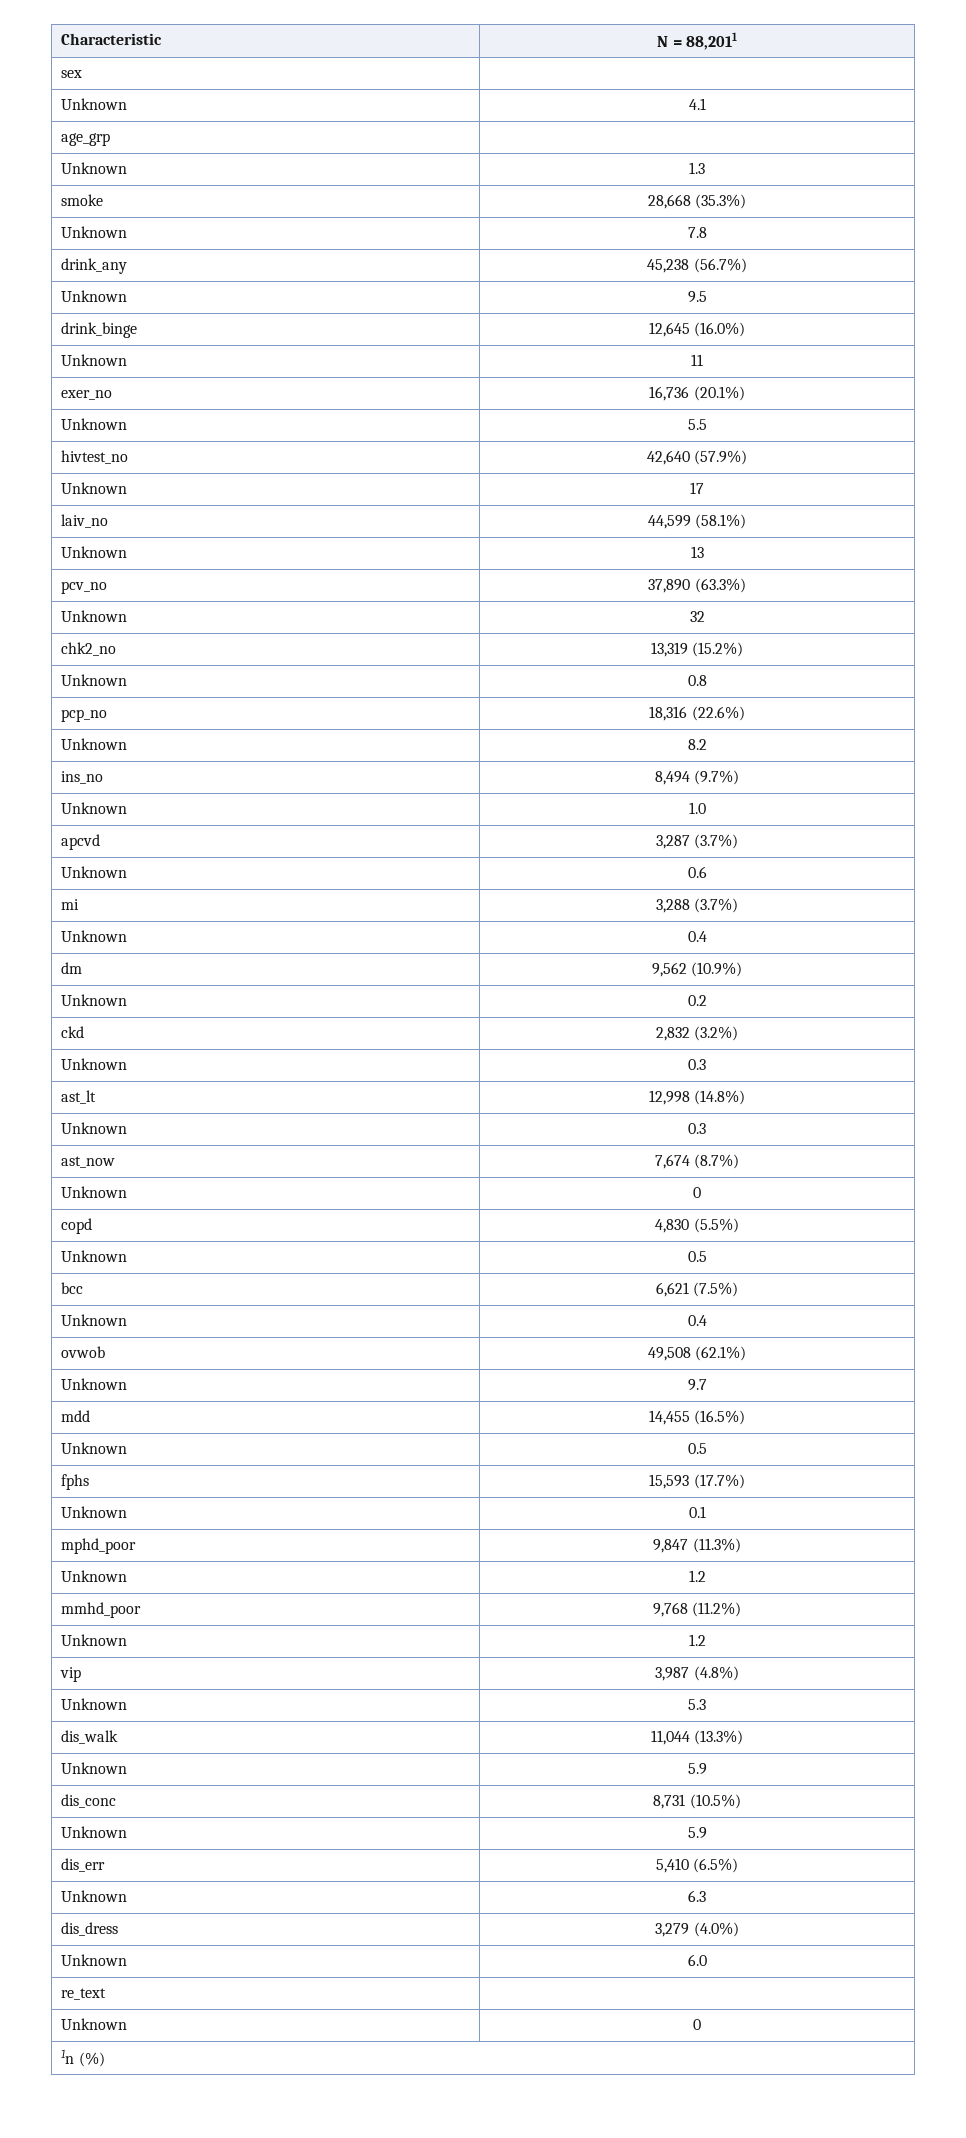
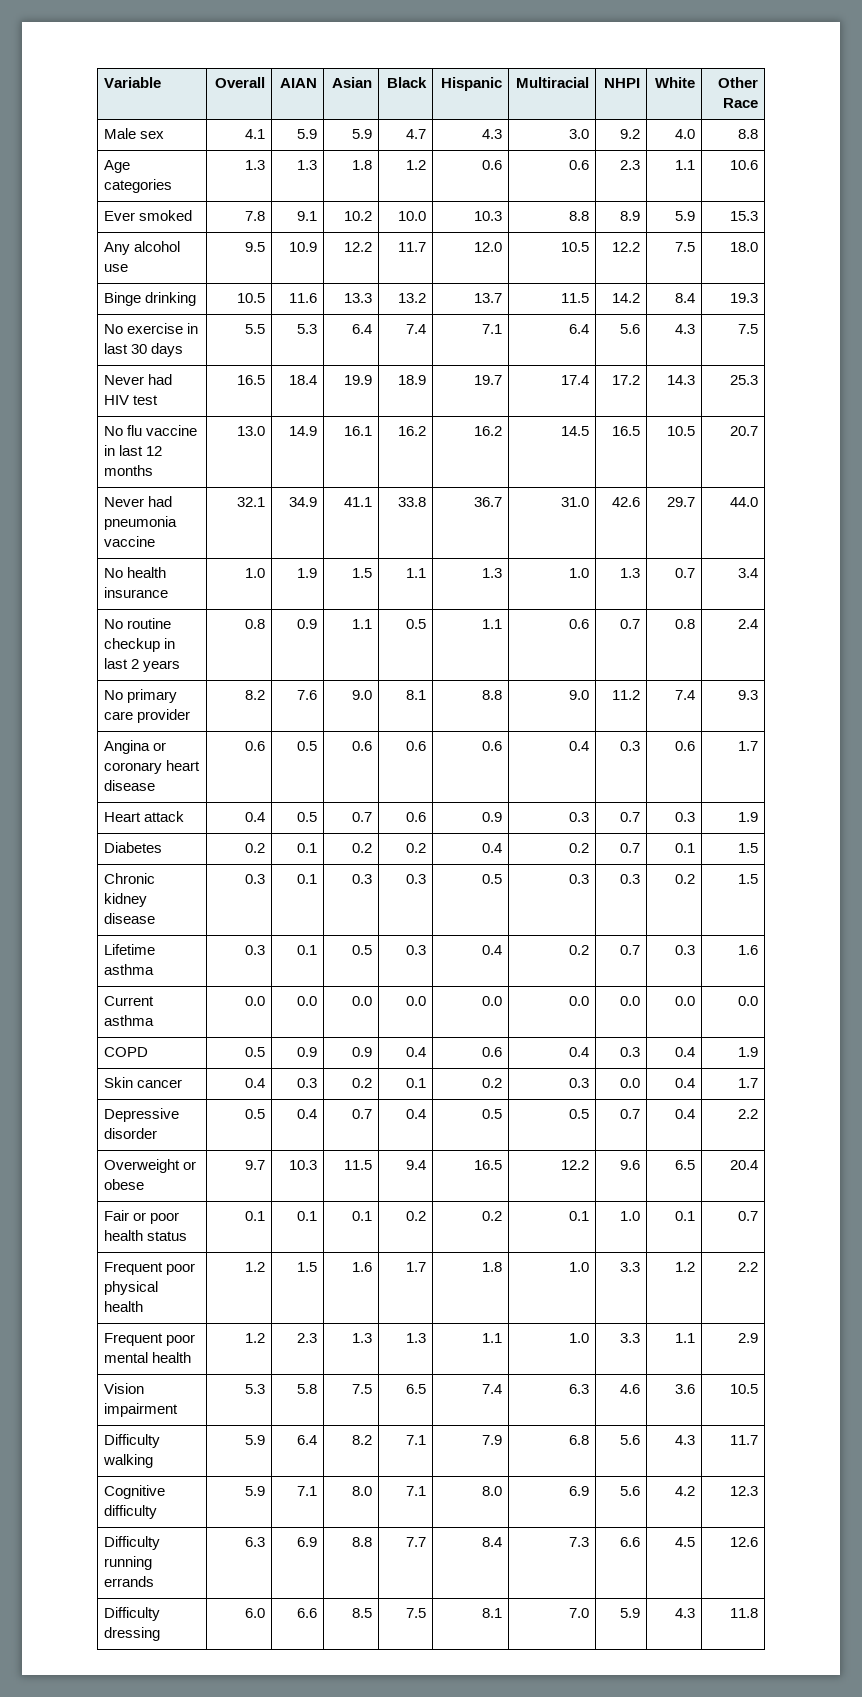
[61,33,163,45] [657,32,737,50] [61,70,83,78] [61,98,128,110] [688,98,706,110] [61,133,111,146] [61,162,128,174] [689,162,705,174] [61,194,104,206] [647,194,747,209] [61,226,128,238] [687,227,707,238] [61,258,128,274] [647,258,747,273] [61,290,128,302] [687,291,707,303] [61,322,138,338] [648,322,746,337] [61,354,128,366] [691,354,703,366] [61,390,113,400] [649,386,745,401] [61,418,128,430] [687,419,707,430] [61,450,129,464] [646,450,748,465] [61,482,128,494] [690,482,704,494] [61,514,109,528] [647,514,747,529] [61,546,128,558] [690,546,704,558] [61,581,108,594] [648,578,746,593] [61,610,128,622] [689,611,705,622] [61,642,117,656] [650,642,744,657] [61,674,128,686] [687,675,707,686] [61,709,108,722] [649,706,745,721] [61,738,128,750] [687,739,707,750] [61,771,104,784] [654,770,740,785] [61,802,128,814] [688,802,706,814] [61,834,101,850] [655,834,739,849] [61,866,128,878] [687,866,707,878] [61,899,80,910] [655,898,739,913] [61,930,128,942] [687,931,707,942] [61,962,83,974] [651,962,743,977] [61,994,128,1006] [687,995,707,1006] [61,1026,85,1038] [655,1026,739,1041] [61,1058,128,1070] [688,1059,706,1070] [61,1090,97,1104] [648,1090,746,1105] [61,1122,128,1134] [688,1123,706,1134] [61,1156,116,1168] [654,1154,740,1169] [61,1186,128,1198] [693,1187,701,1198] [61,1218,93,1234] [655,1218,739,1233] [61,1250,128,1262] [687,1251,707,1262] [61,1282,84,1294] [655,1282,739,1297] [61,1314,128,1326] [687,1315,707,1326] [61,1346,106,1358] [647,1346,747,1361] [61,1378,128,1390] [687,1379,707,1391] [61,1410,91,1422] [648,1410,746,1425] [61,1442,128,1454] [687,1443,707,1454] [61,1474,90,1490] [649,1474,745,1489] [61,1506,128,1518] [688,1506,706,1518] [61,1538,137,1554] [653,1538,741,1553] [61,1570,128,1582] [688,1570,706,1582] [61,1602,142,1618] [652,1602,742,1617] [61,1634,128,1646] [688,1634,706,1646] [60,1667,82,1682] [655,1666,739,1681] [61,1698,128,1710] [688,1699,706,1710] [61,1730,119,1744] [650,1730,744,1745] [61,1762,128,1774] [687,1763,707,1775] [61,1794,117,1808] [653,1794,741,1809] [61,1826,128,1838] [687,1827,707,1839] [61,1858,106,1872] [655,1858,739,1873] [61,1890,128,1902] [688,1890,706,1902] [61,1922,119,1936] [655,1922,739,1937] [61,1954,128,1966] [687,1954,707,1966] [61,1988,107,2000] [61,2018,128,2030] [693,2019,701,2030] [61,2049,105,2067] Characteristic | N = 88,2011 // sex | // Unknown | 4.1 // age_grp | // Unknown | 1.3 // smoke | 28,668 (35.3%) // Unknown | 7.8 // drink_any | 45,238 (56.7%) // Unknown | 9.5 // drink_binge | 12,645 (16.0%) // Unknown | 11 // exer_no | 16,736 (20.1%) // Unknown | 5.5 // hivtest_no | 42,640 (57.9%) // Unknown | 17 // laiv_no | 44,599 (58.1%) // Unknown | 13 // pcv_no | 37,890 (63.3%) // Unknown | 32 // chk2_no | 13,319 (15.2%) // Unknown | 0.8 // pcp_no | 18,316 (22.6%) // Unknown | 8.2 // ins_no | 8,494 (9.7%) // Unknown | 1.0 // apcvd | 3,287 (3.7%) // Unknown | 0.6 // mi | 3,288 (3.7%) // Unknown | 0.4 // dm | 9,562 (10.9%) // Unknown | 0.2 // ckd | 2,832 (3.2%) // Unknown | 0.3 // ast_lt | 12,998 (14.8%) // Unknown | 0.3 // ast_now | 7,674 (8.7%) // Unknown | 0 // copd | 4,830 (5.5%) // Unknown | 0.5 // bcc | 6,621 (7.5%) // Unknown | 0.4 // ovwob | 49,508 (62.1%) // Unknown | 9.7 // mdd | 14,455 (16.5%) // Unknown | 0.5 // fphs | 15,593 (17.7%) // Unknown | 0.1 // mphd_poor | 9,847 (11.3%) // Unknown | 1.2 // mmhd_poor | 9,768 (11.2%) // Unknown | 1.2 // vip | 3,987 (4.8%) // Unknown | 5.3 // dis_walk | 11,044 (13.3%) // Unknown | 5.9 // dis_conc | 8,731 (10.5%) // Unknown | 5.9 // dis_err | 5,410 (6.5%) // Unknown | 6.3 // dis_dress | 3,279 (4.0%) // Unknown | 6.0 // re_text | // Unknown | 0 // 1n (%) -> [103,77,161,88] [215,77,266,88] [280,78,318,88] [332,77,373,88] [387,77,428,88] [441,77,503,91] [516,77,590,88] [604,78,641,88] [655,77,696,88] [718,77,759,88] [723,98,759,108] [103,128,165,139] [245,129,266,139] [297,129,318,139] [352,129,373,139] [406,129,427,139] [482,129,503,139] [569,129,590,139] [620,129,641,139] [675,129,696,139] [738,129,759,139] [103,160,130,173] [103,179,172,193] [245,160,266,170] [297,160,318,170] [352,160,373,170] [406,160,427,170] [482,160,503,170] [569,160,590,170] [620,160,641,170] [675,160,696,170] [730,160,759,170] [103,210,193,221] [245,211,266,221] [297,211,318,221] [344,211,373,221] [398,211,427,221] [474,211,503,221] [569,211,590,221] [620,211,641,221] [675,211,696,221] [730,211,759,221] [103,241,181,255] [103,264,128,272] [245,242,266,252] [289,242,318,252] [344,242,373,252] [398,242,427,252] [474,242,503,252] [561,242,590,252] [612,242,641,252] [675,242,696,252] [730,242,759,252] [103,292,197,306] [237,293,266,303] [289,293,318,303] [344,293,373,303] [398,293,427,303] [474,293,503,303] [561,293,590,303] [612,293,641,303] [675,293,696,303] [730,293,759,303] [103,323,199,334] [103,343,184,357] [245,324,266,334] [297,324,318,334] [352,324,373,334] [406,324,427,334] [482,324,503,334] [569,324,590,334] [620,324,641,334] [675,324,696,334] [738,324,759,334] [103,374,173,385] [103,395,159,405] [237,375,266,385] [289,375,318,385] [344,375,373,385] [398,375,427,385] [474,375,503,385] [561,375,590,385] [612,375,641,385] [667,375,696,385] [730,375,759,385] [103,425,198,436] [103,445,163,456] [103,465,153,476] [237,426,266,436] [289,426,318,436] [344,426,373,436] [398,426,427,436] [474,426,503,436] [561,426,590,436] [612,426,641,436] [667,426,696,436] [730,426,759,436] [103,496,173,507] [103,516,177,530] [103,536,155,547] [237,497,266,507] [289,497,318,507] [344,497,373,507] [398,497,427,507] [474,497,503,507] [561,497,590,507] [612,497,641,507] [667,497,696,507] [730,497,759,507] [103,567,167,578] [103,587,168,598] [245,568,266,578] [297,568,318,578] [352,568,373,578] [406,568,427,578] [482,568,503,578] [569,568,590,578] [620,568,641,578] [675,568,696,578] [738,568,759,578] [103,618,172,629] [103,638,176,652] [103,658,181,672] [245,619,266,629] [297,619,318,629] [352,619,373,629] [406,619,427,629] [482,619,503,629] [569,619,590,629] [620,619,641,629] [675,619,696,629] [738,619,759,629] [103,689,178,703] [103,709,191,723] [245,690,266,700] [297,690,318,700] [352,690,373,700] [406,690,427,700] [482,690,503,700] [569,690,590,700] [612,690,641,700] [675,690,696,700] [738,690,759,700] [103,740,167,754] [103,760,201,774] [103,780,155,791] [245,741,266,751] [297,741,318,751] [352,741,373,751] [406,741,427,751] [482,741,503,751] [569,741,590,751] [620,741,641,751] [675,741,696,751] [738,741,759,751] [103,811,185,822] [245,812,266,822] [297,812,318,822] [352,812,373,822] [406,812,427,822] [482,812,503,822] [569,812,590,822] [620,812,641,822] [675,812,696,822] [738,812,759,822] [103,842,162,853] [245,843,266,853] [297,843,318,853] [352,843,373,853] [406,843,427,853] [482,843,503,853] [569,843,590,853] [620,843,641,853] [675,843,696,853] [738,843,759,853] [103,873,155,884] [103,893,147,907] [103,913,155,924] [245,874,266,884] [297,874,318,884] [352,874,373,884] [406,874,427,884] [482,874,503,884] [569,874,590,884] [620,874,641,884] [675,874,696,884] [738,874,759,884] [103,944,155,955] [103,964,154,975] [245,945,266,955] [297,945,318,955] [352,945,373,955] [406,945,427,955] [482,945,503,955] [569,945,590,955] [620,945,641,955] [675,945,696,955] [738,945,759,955] [103,996,154,1006] [103,1015,154,1026] [245,996,266,1006] [297,996,318,1006] [352,996,373,1006] [406,996,427,1006] [482,996,503,1006] [569,996,590,1006] [620,996,641,1006] [675,996,696,1006] [738,996,759,1006] [103,1047,148,1057] [245,1047,266,1057] [297,1047,318,1057] [352,1047,373,1057] [406,1047,427,1057] [482,1047,503,1057] [569,1047,590,1057] [620,1047,641,1057] [675,1047,696,1057] [738,1047,759,1057] [103,1077,183,1088] [245,1078,266,1088] [297,1078,318,1088] [352,1078,373,1088] [406,1078,427,1088] [482,1078,503,1088] [569,1078,590,1088] [620,1078,641,1088] [675,1078,696,1088] [738,1078,759,1088] [103,1108,179,1122] [103,1128,157,1139] [245,1109,266,1119] [297,1109,318,1119] [352,1109,373,1119] [406,1109,427,1119] [482,1109,503,1119] [569,1109,590,1119] [620,1109,641,1119] [675,1109,696,1119] [738,1109,759,1119] [103,1159,197,1173] [103,1179,144,1190] [245,1160,266,1170] [289,1160,318,1170] [344,1160,373,1170] [406,1160,427,1170] [474,1160,503,1170] [561,1160,590,1170] [620,1160,641,1170] [675,1160,696,1170] [730,1160,759,1170] [103,1210,180,1224] [103,1230,188,1241] [245,1211,266,1221] [297,1211,318,1221] [352,1211,373,1221] [406,1211,427,1221] [482,1211,503,1221] [569,1211,590,1221] [620,1211,641,1221] [675,1211,696,1221] [738,1211,759,1221] [103,1262,196,1275] [103,1281,158,1295] [103,1301,143,1312] [245,1262,266,1272] [297,1262,318,1272] [352,1262,373,1272] [406,1262,427,1272] [482,1262,503,1272] [569,1262,590,1272] [620,1262,641,1272] [675,1262,696,1272] [738,1262,759,1272] [103,1333,196,1346] [103,1352,192,1363] [245,1333,266,1343] [297,1333,318,1343] [352,1333,373,1343] [406,1333,427,1343] [482,1333,503,1343] [569,1333,590,1343] [620,1333,641,1343] [675,1333,696,1343] [738,1333,759,1343] [103,1383,144,1394] [103,1403,178,1417] [245,1384,266,1394] [297,1384,318,1394] [352,1384,373,1394] [406,1384,427,1394] [482,1384,503,1394] [569,1384,590,1394] [620,1384,641,1394] [675,1384,696,1394] [730,1384,759,1394] [103,1434,160,1448] [102,1454,153,1468] [245,1435,266,1445] [297,1435,318,1445] [352,1435,373,1445] [406,1435,427,1445] [482,1435,503,1445] [569,1435,590,1445] [620,1435,641,1445] [675,1435,696,1445] [730,1435,759,1445] [103,1485,165,1499] [103,1505,157,1519] [245,1486,266,1496] [297,1486,318,1496] [352,1486,373,1496] [406,1486,427,1496] [482,1486,503,1496] [569,1486,590,1496] [620,1486,641,1496] [675,1486,696,1496] [730,1486,759,1496] [103,1536,160,1550] [103,1556,152,1570] [103,1576,154,1587] [245,1537,266,1547] [297,1537,318,1547] [352,1537,373,1547] [406,1537,427,1547] [482,1537,503,1547] [569,1537,590,1547] [620,1537,641,1547] [675,1537,696,1547] [730,1537,759,1547] [103,1607,160,1621] [103,1627,160,1641] [245,1608,266,1618] [297,1608,318,1618] [352,1608,373,1618] [406,1608,427,1618] [482,1608,503,1618] [569,1608,590,1618] [620,1608,641,1618] [675,1608,696,1618] [730,1608,759,1618] Variable | Overall | AIAN | Asian | Black | Hispanic | Multiracial | NHPI | White | Other Race // Male sex | 4.1 | 5.9 | 5.9 | 4.7 | 4.3 | 3.0 | 9.2 | 4.0 | 8.8 // Age categories | 1.3 | 1.3 | 1.8 | 1.2 | 0.6 | 0.6 | 2.3 | 1.1 | 10.6 // Ever smoked | 7.8 | 9.1 | 10.2 | 10.0 | 10.3 | 8.8 | 8.9 | 5.9 | 15.3 // Any alcohol use | 9.5 | 10.9 | 12.2 | 11.7 | 12.0 | 10.5 | 12.2 | 7.5 | 18.0 // Binge drinking | 10.5 | 11.6 | 13.3 | 13.2 | 13.7 | 11.5 | 14.2 | 8.4 | 19.3 // No exercise in last 30 days | 5.5 | 5.3 | 6.4 | 7.4 | 7.1 | 6.4 | 5.6 | 4.3 | 7.5 // Never had HIV test | 16.5 | 18.4 | 19.9 | 18.9 | 19.7 | 17.4 | 17.2 | 14.3 | 25.3 // No flu vaccine in last 12 months | 13.0 | 14.9 | 16.1 | 16.2 | 16.2 | 14.5 | 16.5 | 10.5 | 20.7 // Never had pneumonia vaccine | 32.1 | 34.9 | 41.1 | 33.8 | 36.7 | 31.0 | 42.6 | 29.7 | 44.0 // No health insurance | 1.0 | 1.9 | 1.5 | 1.1 | 1.3 | 1.0 | 1.3 | 0.7 | 3.4 // No routine checkup in last 2 years | 0.8 | 0.9 | 1.1 | 0.5 | 1.1 | 0.6 | 0.7 | 0.8 | 2.4 // No primary care provider | 8.2 | 7.6 | 9.0 | 8.1 | 8.8 | 9.0 | 11.2 | 7.4 | 9.3 // Angina or coronary heart disease | 0.6 | 0.5 | 0.6 | 0.6 | 0.6 | 0.4 | 0.3 | 0.6 | 1.7 // Heart attack | 0.4 | 0.5 | 0.7 | 0.6 | 0.9 | 0.3 | 0.7 | 0.3 | 1.9 // Diabetes | 0.2 | 0.1 | 0.2 | 0.2 | 0.4 | 0.2 | 0.7 | 0.1 | 1.5 // Chronic kidney disease | 0.3 | 0.1 | 0.3 | 0.3 | 0.5 | 0.3 | 0.3 | 0.2 | 1.5 // Lifetime asthma | 0.3 | 0.1 | 0.5 | 0.3 | 0.4 | 0.2 | 0.7 | 0.3 | 1.6 // Current asthma | 0.0 | 0.0 | 0.0 | 0.0 | 0.0 | 0.0 | 0.0 | 0.0 | 0.0 // COPD | 0.5 | 0.9 | 0.9 | 0.4 | 0.6 | 0.4 | 0.3 | 0.4 | 1.9 // Skin cancer | 0.4 | 0.3 | 0.2 | 0.1 | 0.2 | 0.3 | 0.0 | 0.4 | 1.7 // Depressive disorder | 0.5 | 0.4 | 0.7 | 0.4 | 0.5 | 0.5 | 0.7 | 0.4 | 2.2 // Overweight or obese | 9.7 | 10.3 | 11.5 | 9.4 | 16.5 | 12.2 | 9.6 | 6.5 | 20.4 // Fair or poor health status | 0.1 | 0.1 | 0.1 | 0.2 | 0.2 | 0.1 | 1.0 | 0.1 | 0.7 // Frequent poor physical health | 1.2 | 1.5 | 1.6 | 1.7 | 1.8 | 1.0 | 3.3 | 1.2 | 2.2 // Frequent poor mental health | 1.2 | 2.3 | 1.3 | 1.3 | 1.1 | 1.0 | 3.3 | 1.1 | 2.9 // Vision impairment | 5.3 | 5.8 | 7.5 | 6.5 | 7.4 | 6.3 | 4.6 | 3.6 | 10.5 // Difficulty walking | 5.9 | 6.4 | 8.2 | 7.1 | 7.9 | 6.8 | 5.6 | 4.3 | 11.7 // Cognitive difficulty | 5.9 | 7.1 | 8.0 | 7.1 | 8.0 | 6.9 | 5.6 | 4.2 | 12.3 // Difficulty running errands | 6.3 | 6.9 | 8.8 | 7.7 | 8.4 | 7.3 | 6.6 | 4.5 | 12.6 // Difficulty dressing | 6.0 | 6.6 | 8.5 | 7.5 | 8.1 | 7.0 | 5.9 | 4.3 | 11.8

